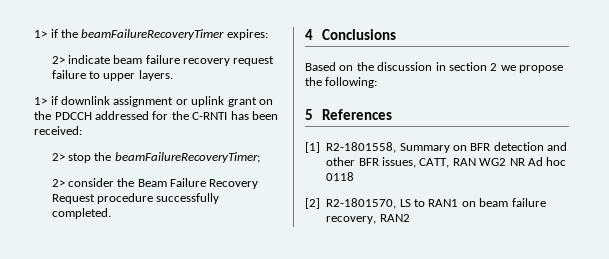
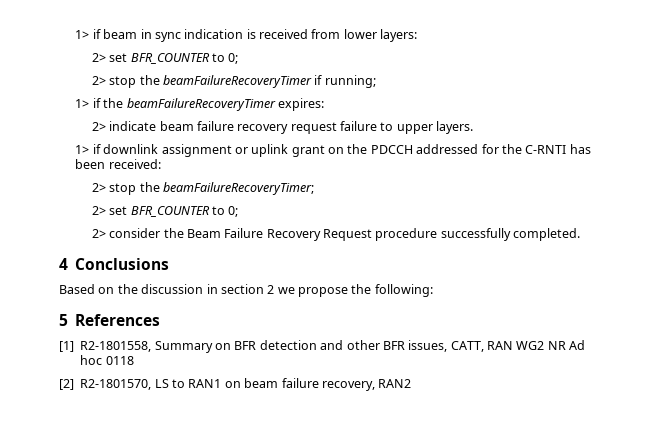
[34,29,58,38] 1> if -> [75,29,418,42] [91,53,239,64] [91,75,376,88] [75,98,101,108] 1> if beam in sync indication is received from lower layers: // 2> set BFR_COUNTER to 0; // 2> stop the beamFailureRecoveryTimer if running; // 1> if
(260, 157) none -> [91,206,239,217] // 2> set BFR_COUNTER to 0;

